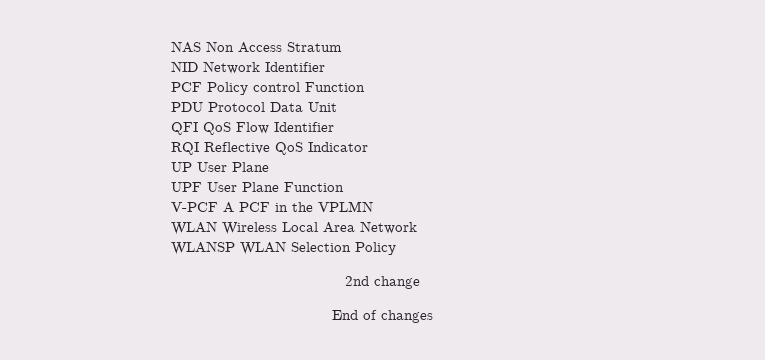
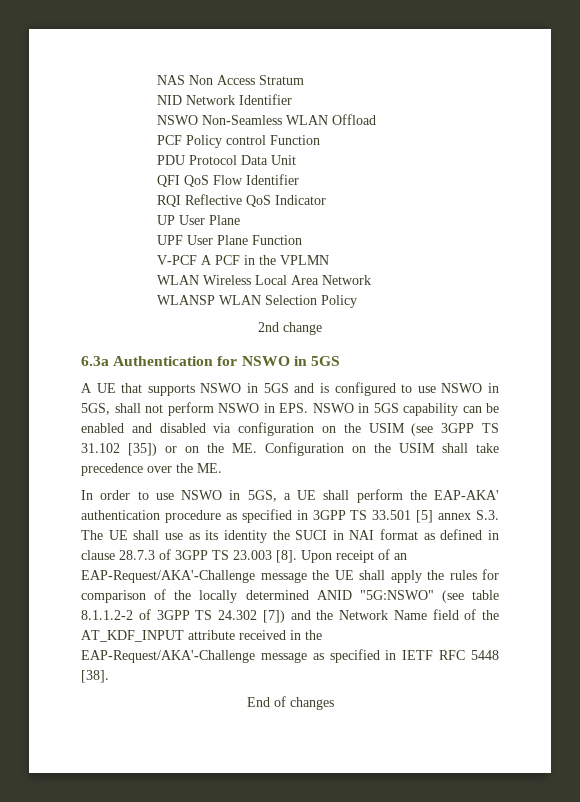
(325, 67) none -> [157,114,377,125] // NSWO Non-Seamless WLAN Offload
(420, 282) none -> [81,356,340,366] [81,382,500,396] [81,402,499,416] [81,422,500,436] [81,442,499,456] [81,463,222,476] [81,489,499,503] [81,509,499,523] [81,529,500,543] [81,549,407,563] [81,569,499,583] [81,589,499,603] [81,609,499,623] [81,630,322,642] [81,649,499,663] [81,670,109,683] // 6.3a Authentication for NSWO in 5GS // A UE that supports NSWO in 5GS and is configured to use NSWO in 5GS, shall not perform NSWO in EPS. NSWO in 5GS capability can be enabled and disabled via configuration on the USIM (see 3GPP TS 31.102 [35]) or on the ME. Configuration on the USIM shall take precedence over the ME. // In order to use NSWO in 5GS, a UE shall perform the EAP-AKA' authentication procedure as specified in 3GPP TS 33.501 [5] annex S.3. The UE shall use as its identity the SUCI in NAI format as defined in clause 28.7.3 of 3GPP TS 23.003 [8]. Upon receipt of an EAP-Request/AKA'-Challenge message the UE shall apply the rules for comparison of the locally determined ANID "5G:NSWO" (see table 8.1.1.2-2 of 3GPP TS 24.302 [7]) and the Network Name field of the AT_KDF_INPUT attribute received in the EAP-Request/AKA'-Challenge message as specified in IETF RFC 5448 [38].

